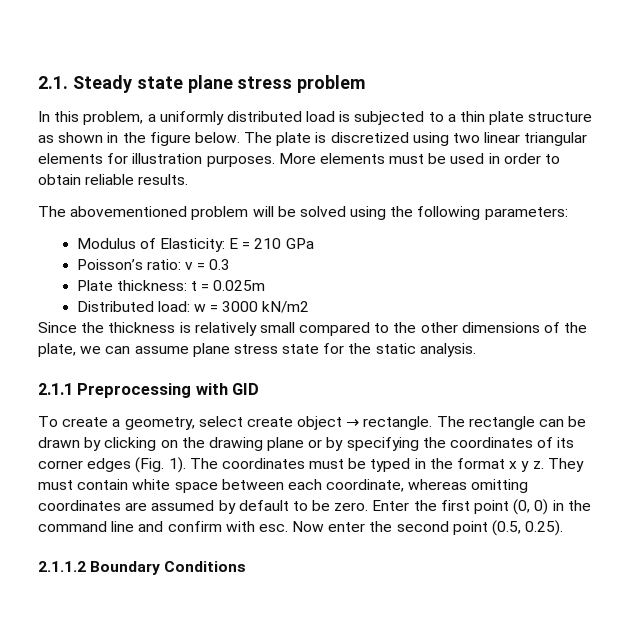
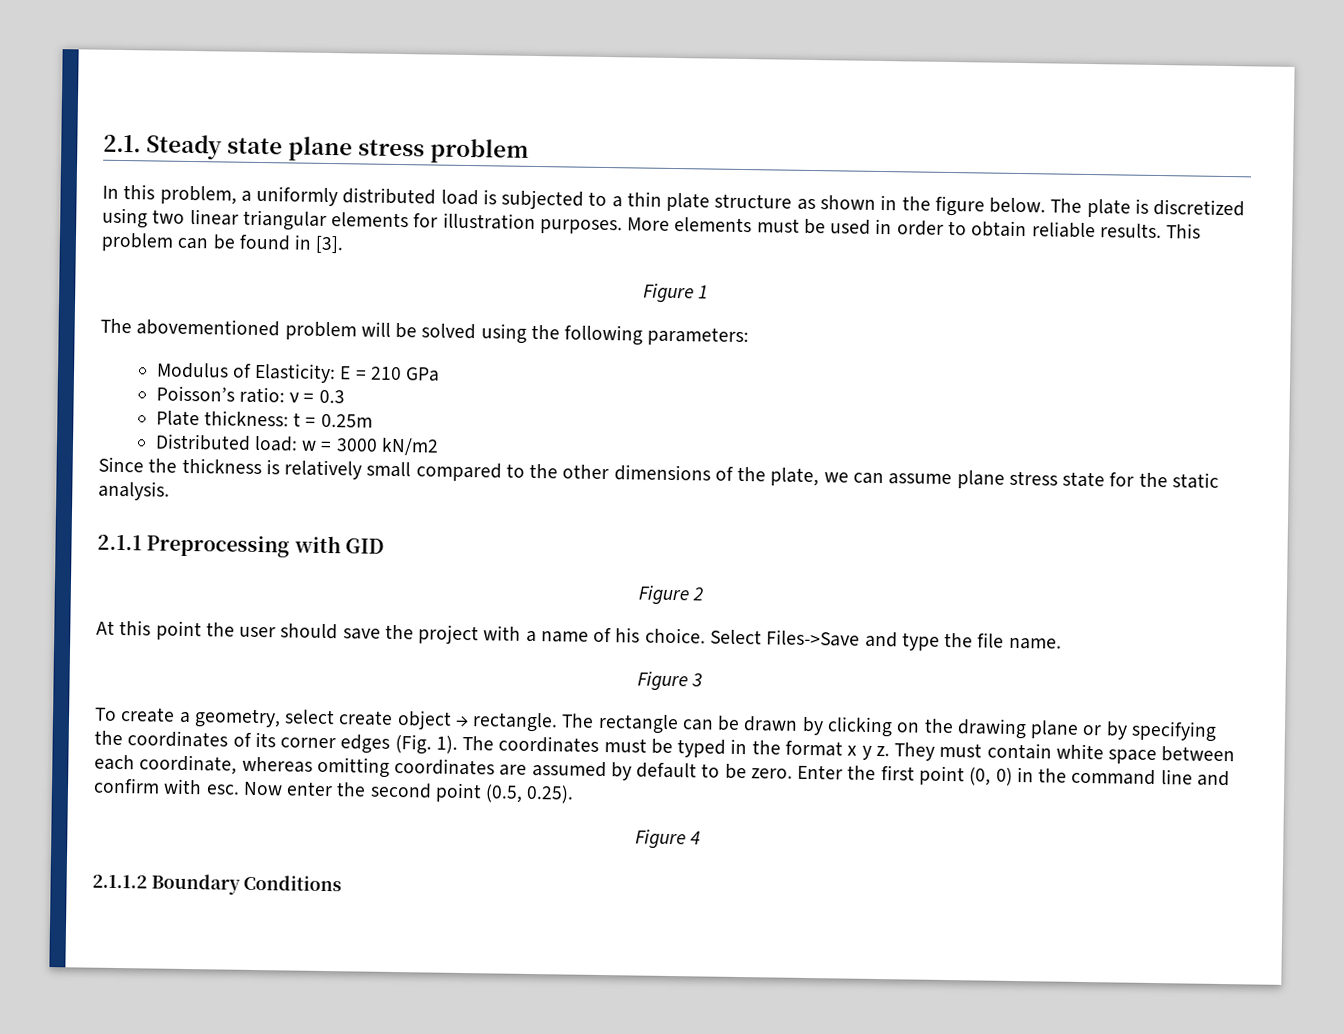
(189, 179) none -> [1166,223,1202,239] [101,232,345,254] [642,283,709,304] This problem can be found in [3]. // Figure 1
[213,280,266,291] 0.025m -> [320,413,373,428] 0.25m
(260, 389) none -> [637,585,704,606] [96,620,1062,651] [636,671,703,692] // Figure 2 // At this point the user should save the project with a name of his choice. Select Files->Save and type the file name. // Figure 3
(564, 528) none -> [634,829,701,850] // Figure 4

